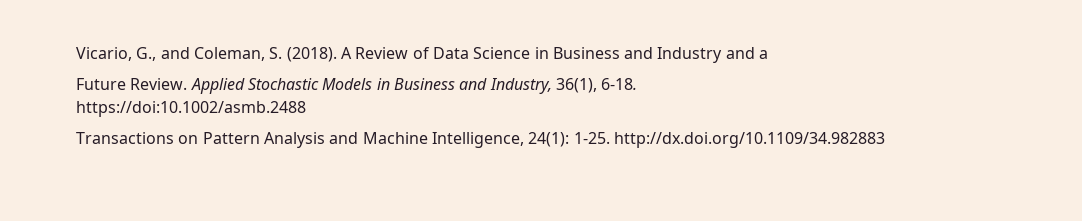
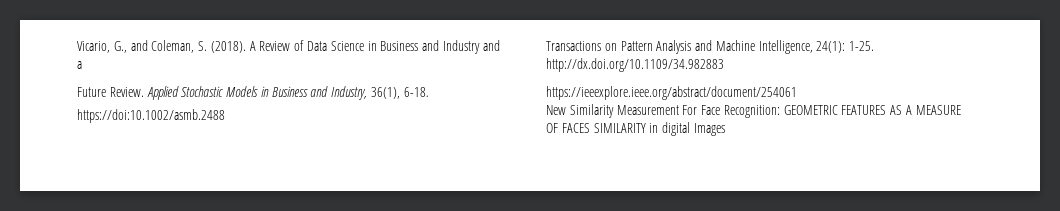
(885, 140) none -> [546,86,797,100] [546,104,961,118] [546,122,725,136] // https://ieeexplore.ieee.org/abstract/document/254061 // New Similarity Measurement For Face Recognition: GEOMETRIC FEATURES AS A MEASURE OF FACES SIMILARITY in digital Images

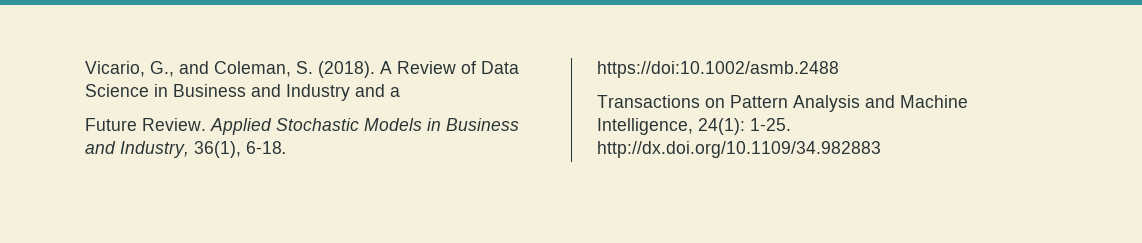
[546,86,797,100] [546,104,961,118] [546,122,725,136] // https://ieeexplore.ieee.org/abstract/document/254061 // New Similarity Measurement For Face Recognition: GEOMETRIC FEATURES AS A MEASURE OF FACES SIMILARITY in digital Images -> (881, 149) none

